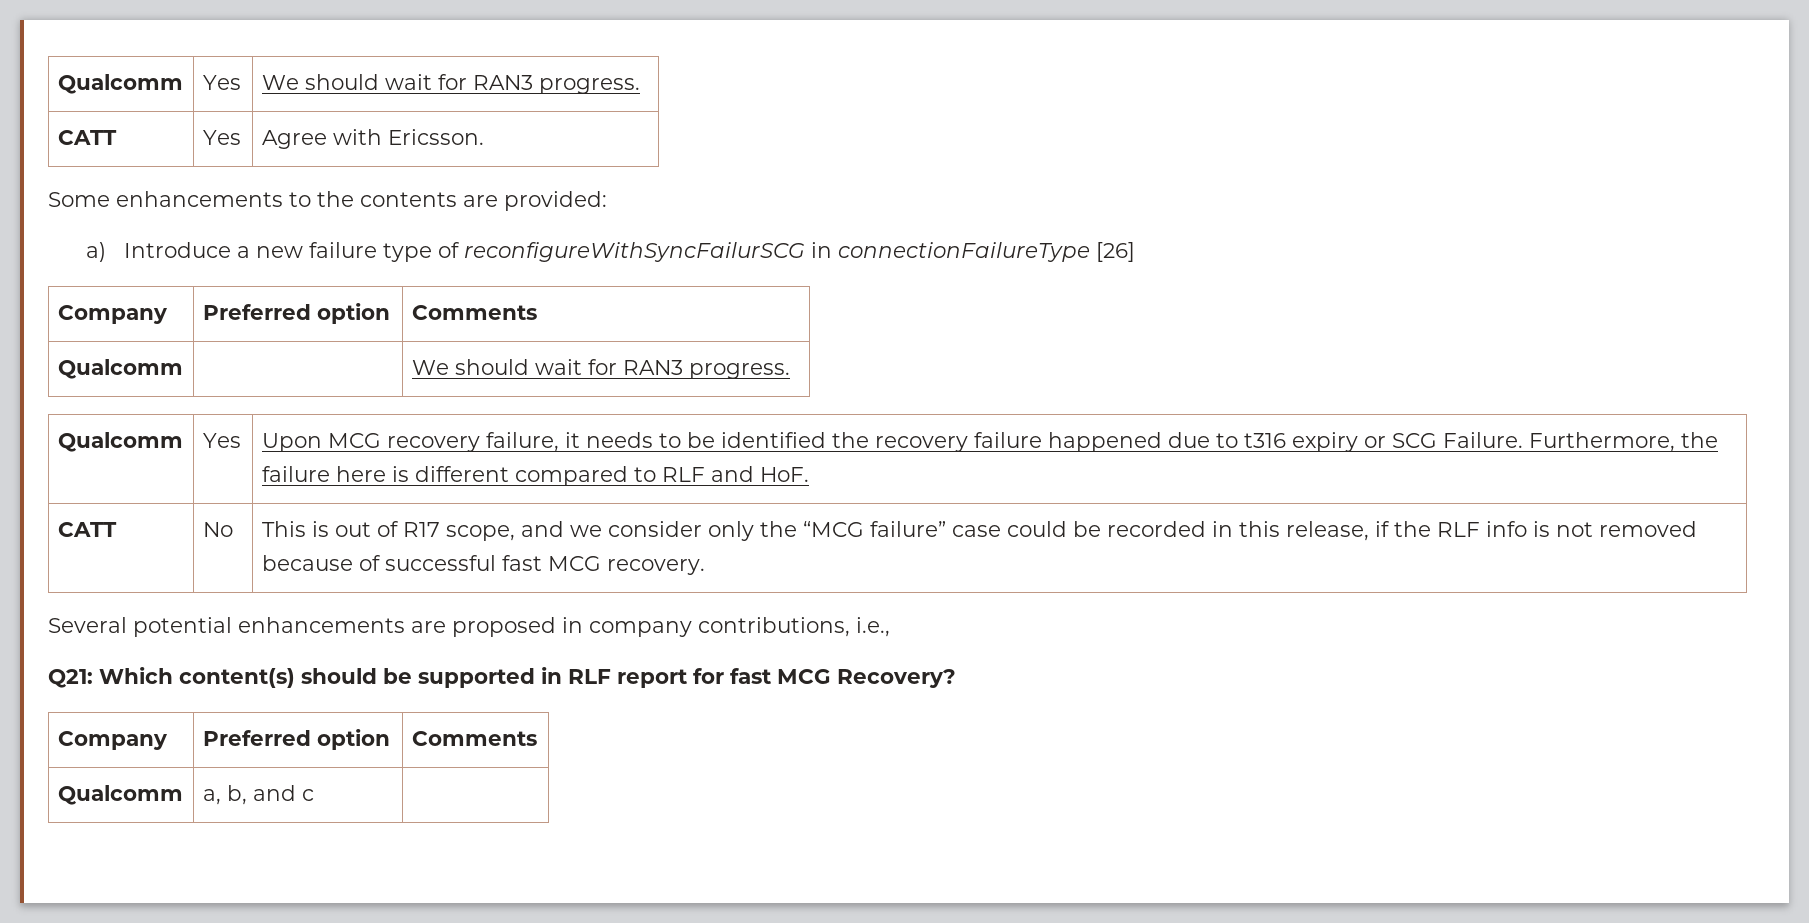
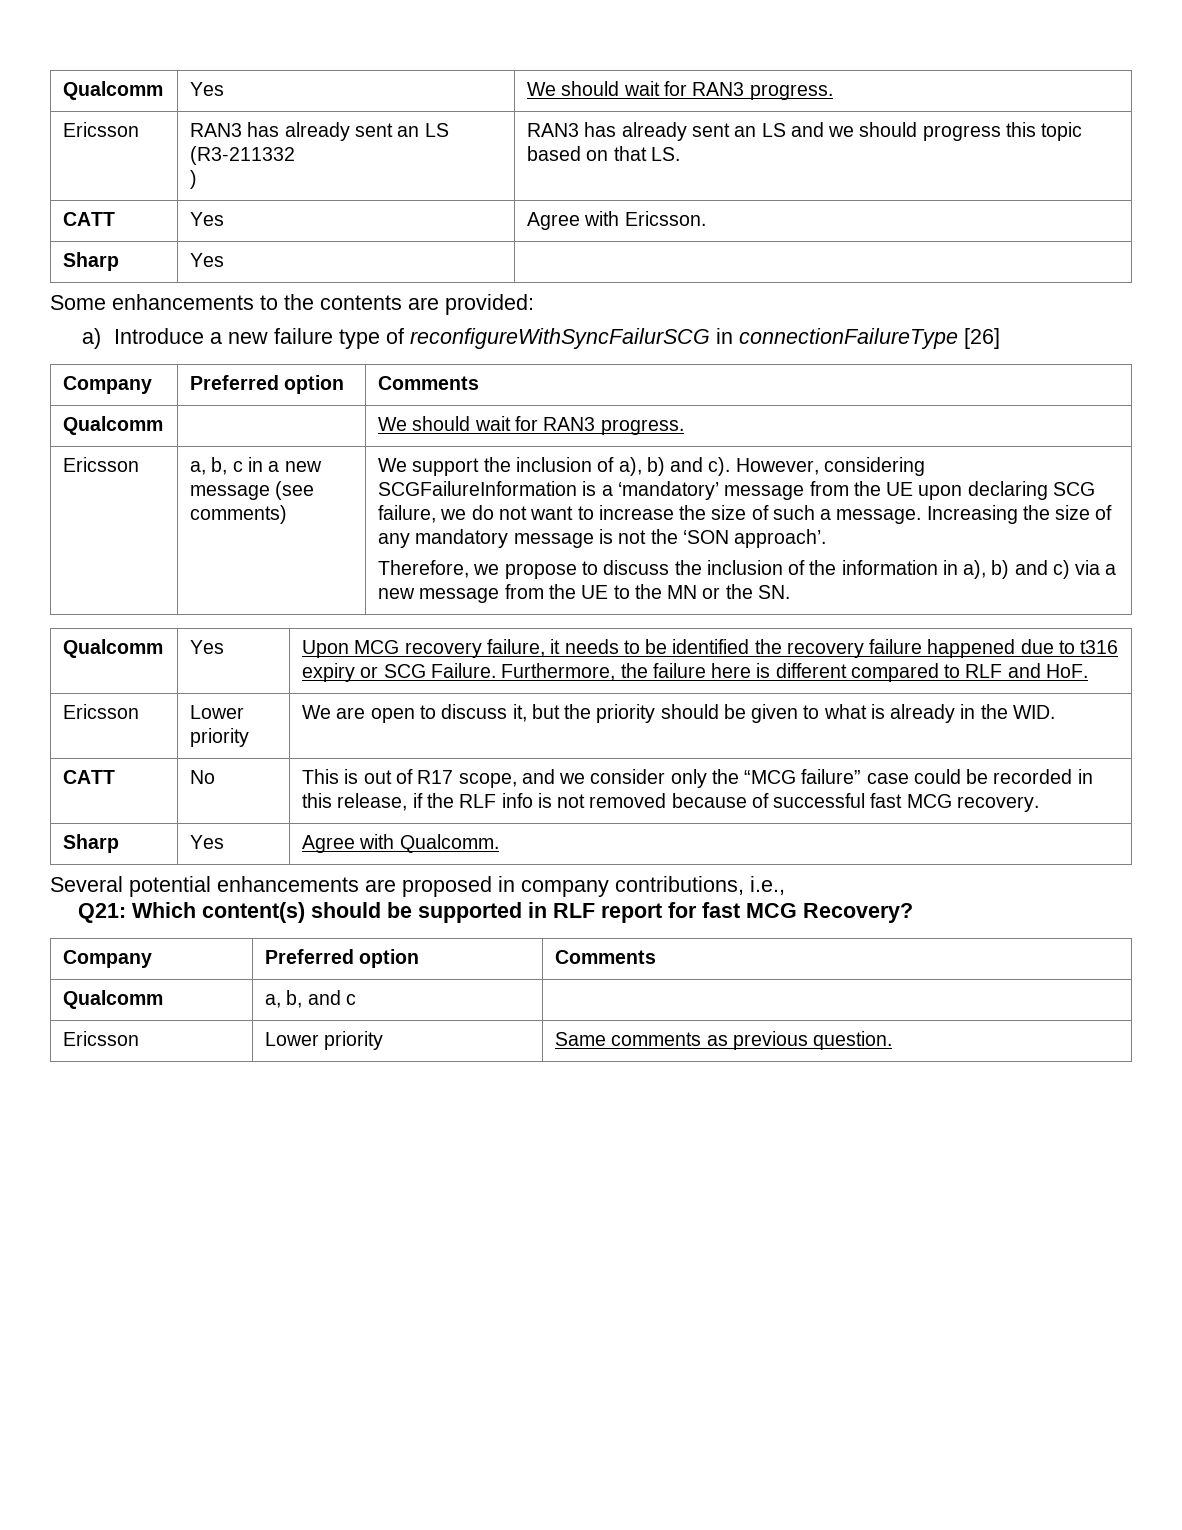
(640, 86) none -> [63,122,140,137] [190,122,449,141] [190,146,296,165] [190,170,198,189] [527,122,1083,141] [527,146,680,161] // Ericsson | RAN3 has already sent an LS (R3-211332 // ) | RAN3 has already sent an LS and we should progress this topic based on that LS.
(484, 137) none -> [63,252,120,271] [190,253,225,267] // Sharp | Yes |
(790, 371) none -> [63,457,140,472] [190,457,322,475] [190,481,315,500] [190,505,288,524] [378,457,925,476] [378,481,1095,500] [378,505,1113,524] [378,529,827,548] [378,560,1117,579] [378,584,790,603] // Ericsson | a, b, c in a new message (see comments) | We support the inclusion of a), b) and c). However, considering SCGFailureInformation is a ‘mandatory’ message from the UE upon declaring SCG failure, we do not want to increase the size of such a message. Increasing the size of any mandatory message is not the ‘SON approach’. // Therefore, we propose to discuss the inclusion of the information in a), b) and c) via a new message from the UE to the MN or the SN.
(809, 474) none -> [63,704,140,719] [190,705,245,719] [190,728,250,747] [302,704,1055,723] // Ericsson | Lower priority | We are open to discuss it, but the priority should be given to what is already in the WID.
(705, 567) none -> [63,834,120,853] [190,835,225,849] [302,834,499,853] // Sharp | Yes | Agree with Qualcomm.
(314, 795) none -> [63,1031,140,1046] [265,1031,384,1050] [555,1031,893,1050] // Ericsson | Lower priority | Same comments as previous question.

